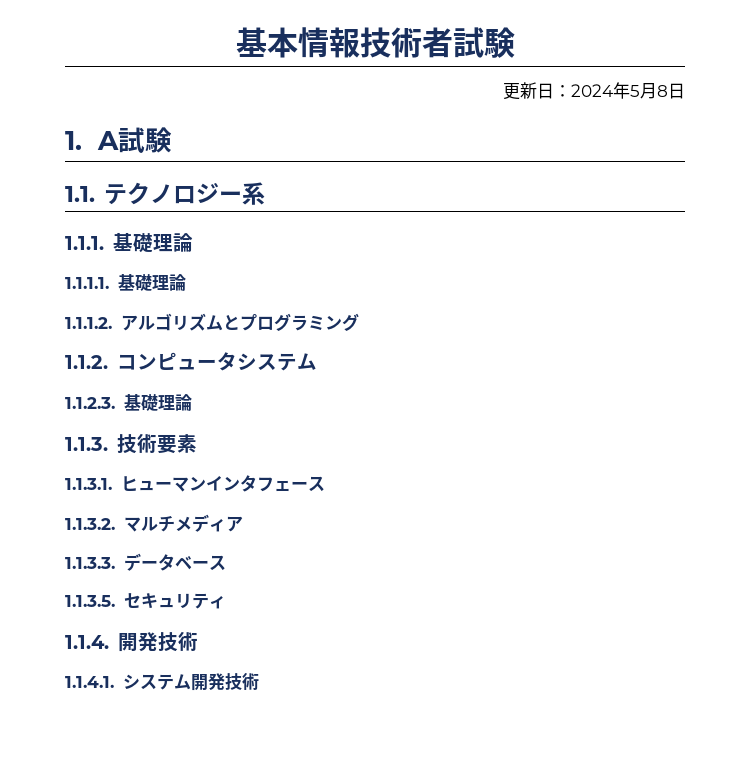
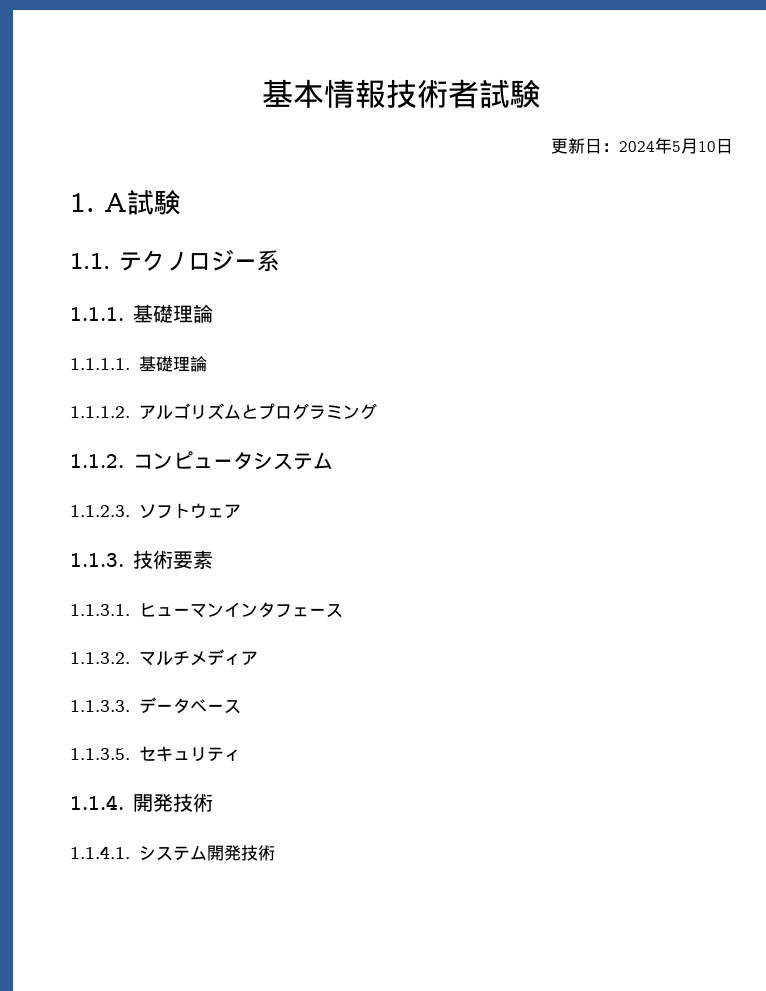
[657,85,668,97] 8 -> [698,141,716,152] 10
[123,394,192,411] 基礎理論 -> [138,503,241,519] ソフトウェア

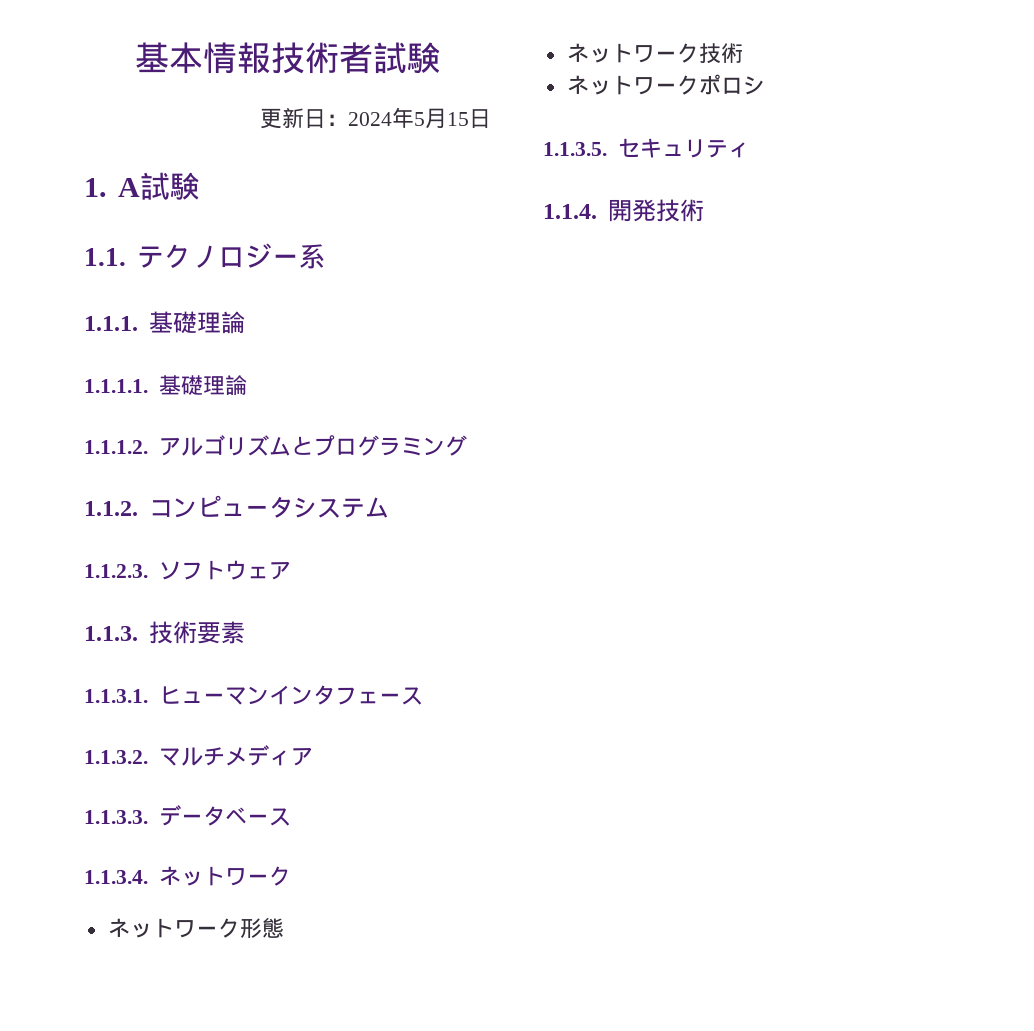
[698,141,716,152] 10 -> [447,112,469,126] 15
(241, 706) none -> [84,866,291,886] [107,917,284,938] [566,43,743,64] [566,74,765,95] // 1.1.3.4.ネットワーク // ネットワーク形態 // ネットワーク技術 // ネットワークポロシ
[70,845,275,861] // 1.1.4.1.システム開発技術 -> (704, 210) none

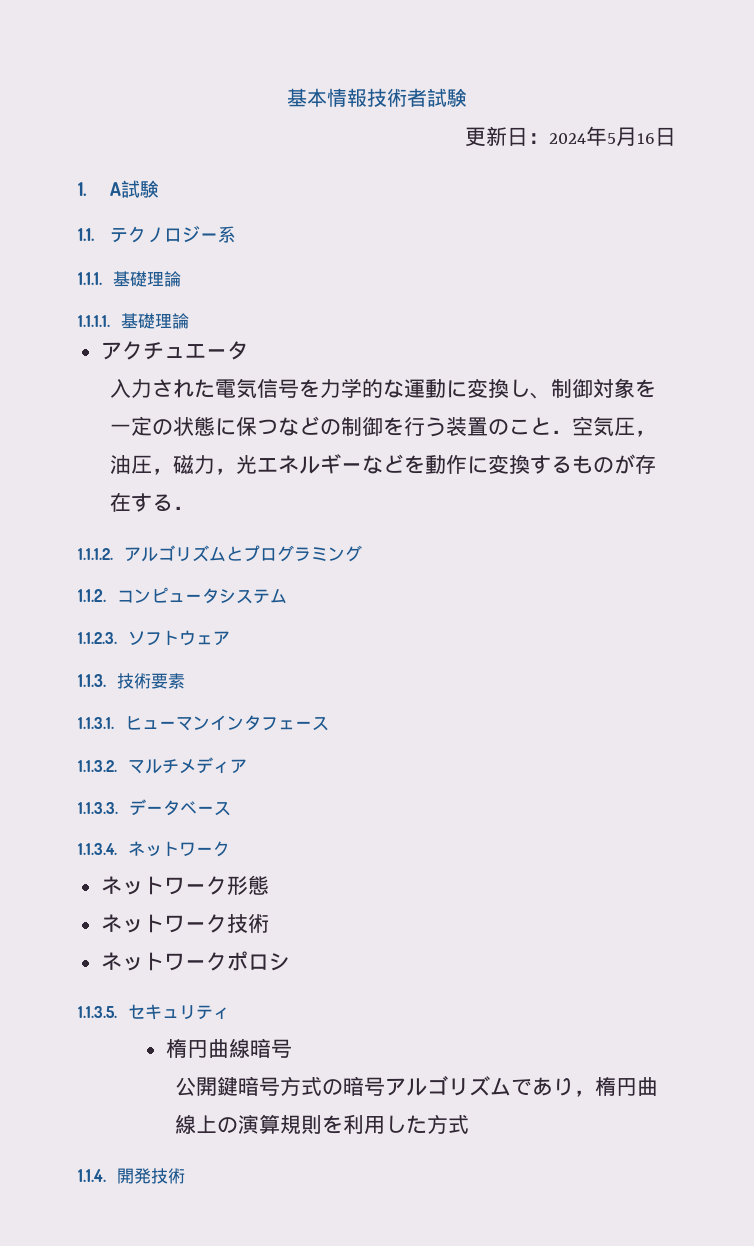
[447,112,469,126] 15 -> [637,133,655,144] 16
(247, 385) none -> [101,341,249,360] [110,378,657,399] [110,416,657,437] [110,454,657,475] [110,492,195,512] // アクチュエータ // 入力された電気信号を力学的な運動に変換し、制御対象を一定の状態に保つなどの制御を行う装置のこと．空気圧，油圧，磁力，光エネルギーなどを動作に変換するものが存在する．
(750, 150) none -> [165,1038,292,1058] [175,1075,659,1097] [175,1114,470,1134] // 楕円曲線暗号 // 公開鍵暗号方式の暗号アルゴリズムであり，楕円曲線上の演算規則を利用した方式

